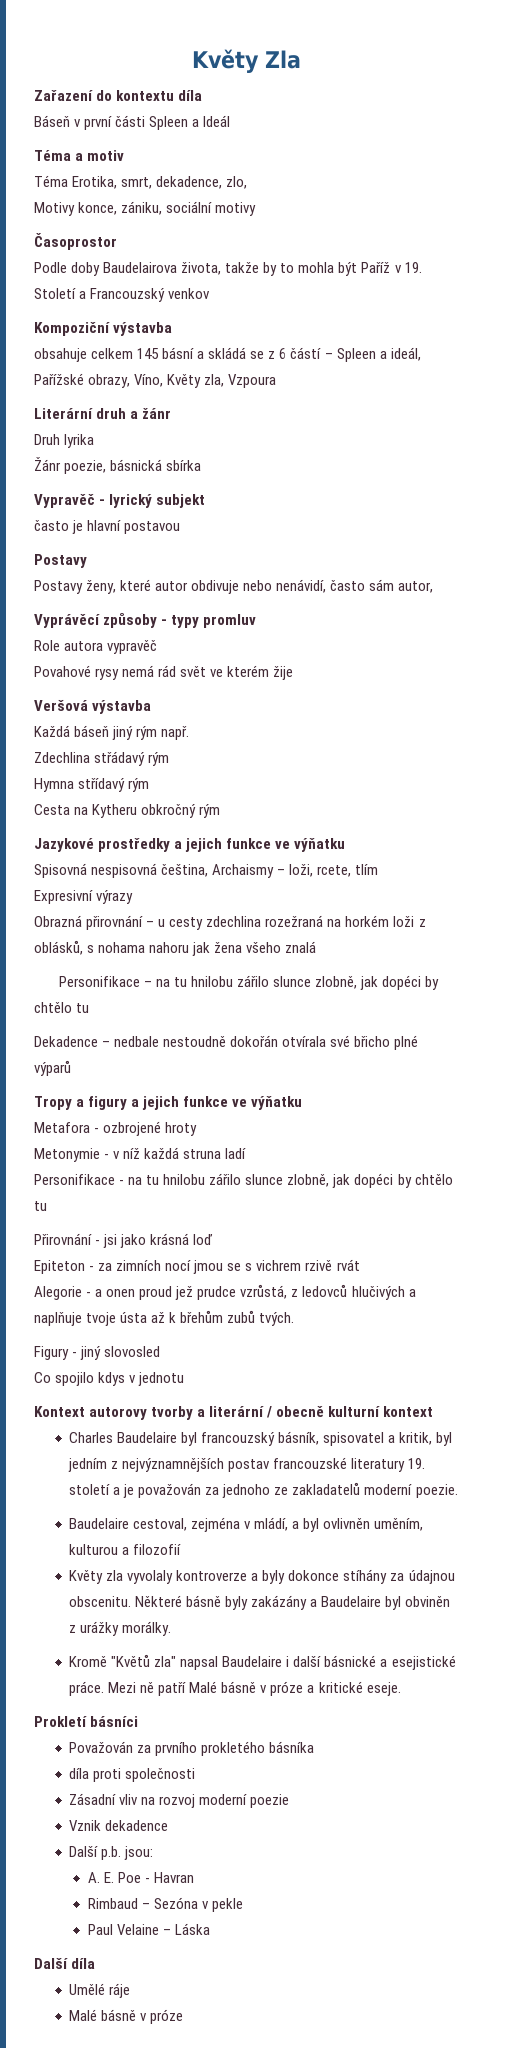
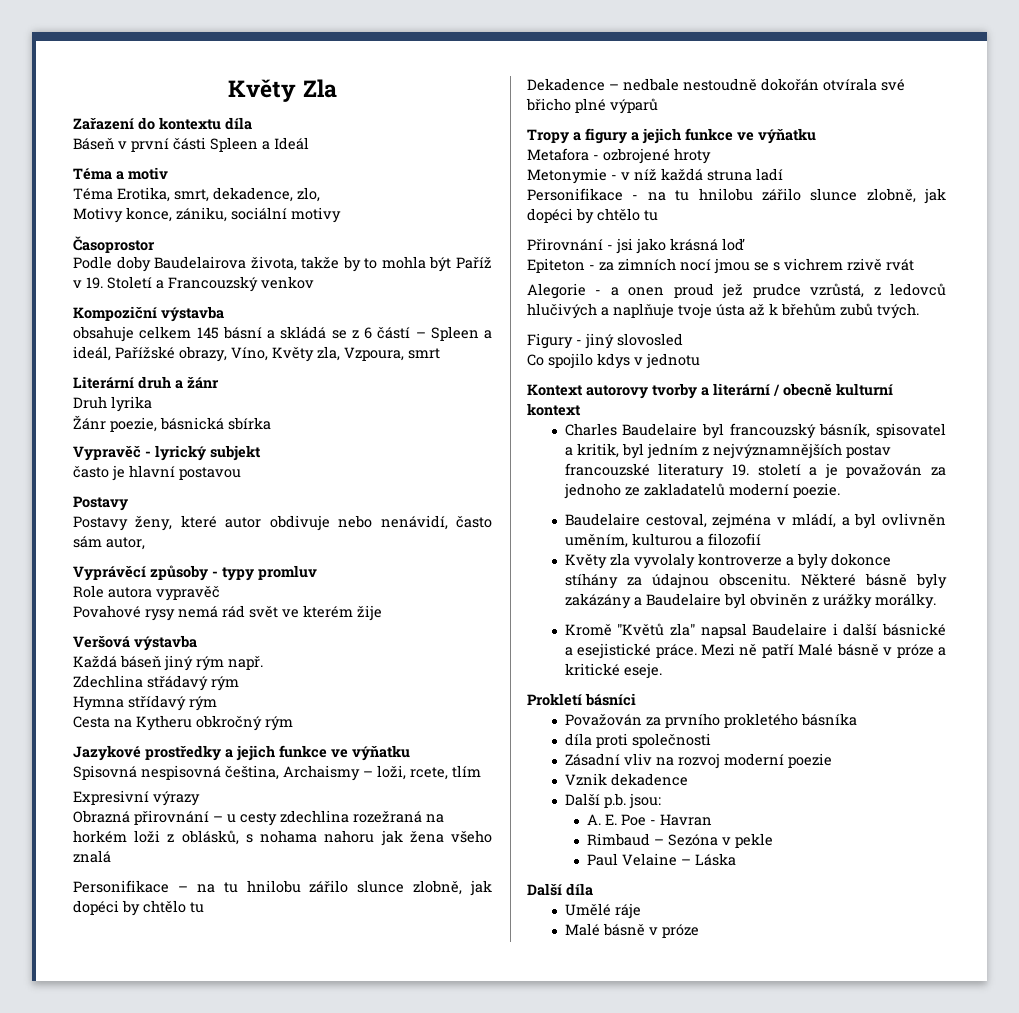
[228,374,277,388] Vzpoura -> [344,347,440,361] Vzpoura, smrt

